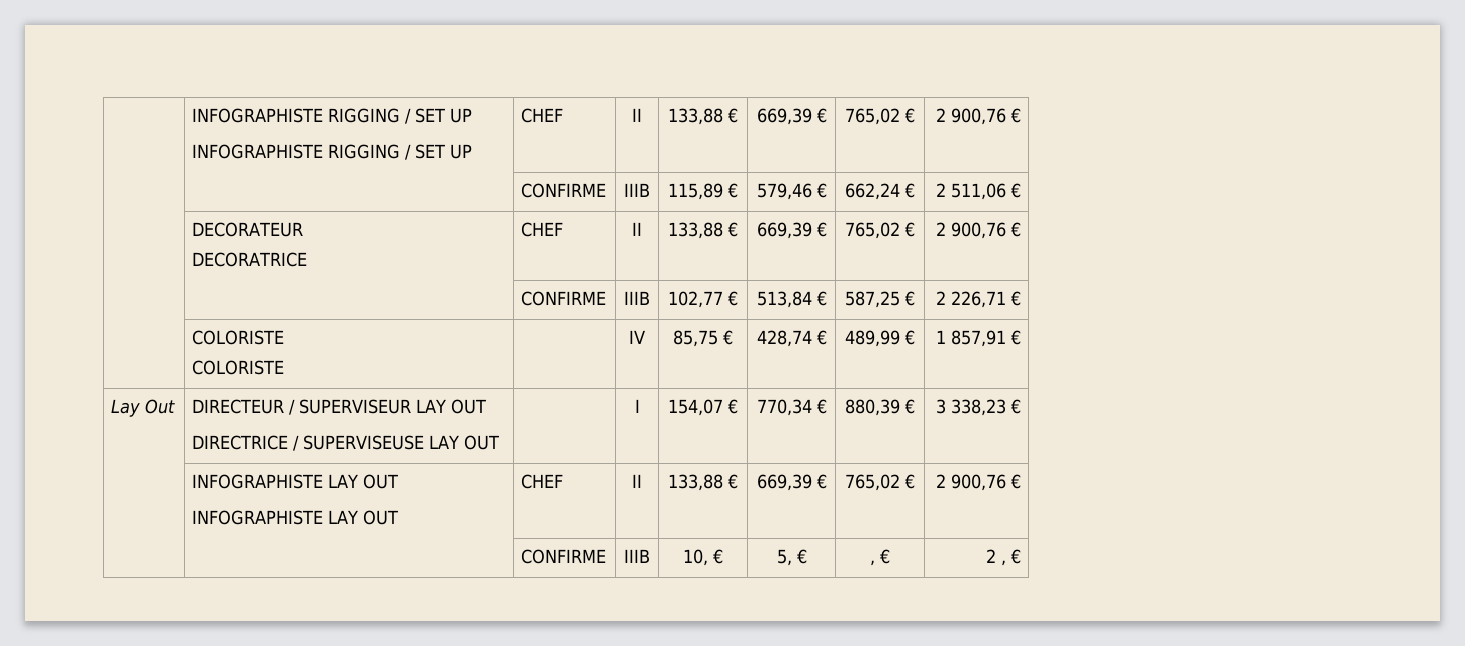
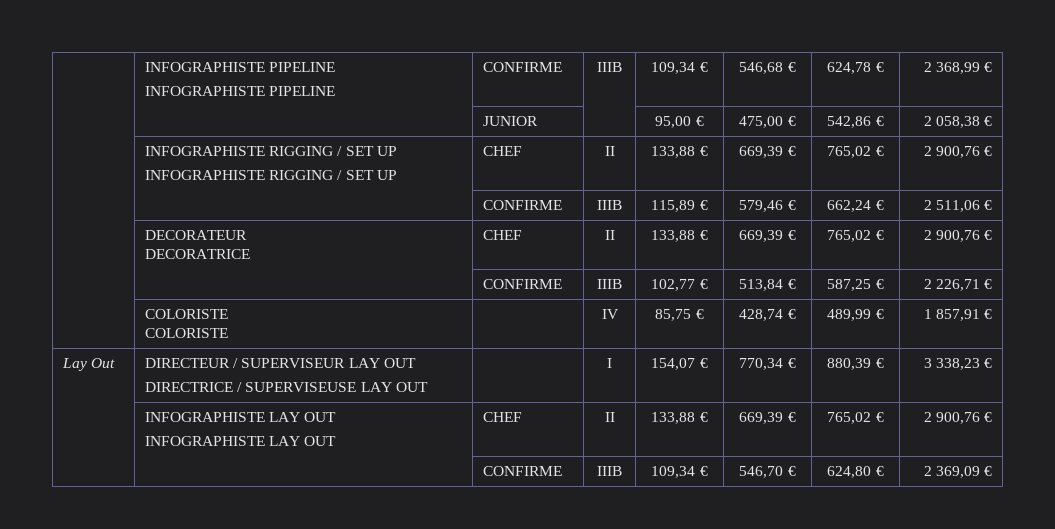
(192, 115) none -> [145,62,336,72] [145,86,336,96] [483,62,563,72] [597,62,622,72] [651,62,708,74] [739,62,796,74] [827,62,884,74] [923,62,992,74] [483,116,539,126] [655,116,704,128] [739,116,796,128] [827,116,884,128] [923,116,992,128] | INFOGRAPHISTE PIPELINE // INFOGRAPHISTE PIPELINE | CONFIRME | IIIB | 109,34 € | 546,68 € | 624,78 € | 2 368,99 € // | | JUNIOR | | 95,00 € | 475,00 € | 542,86 € | 2 058,38 € //
[683,549,723,566] [776,549,807,566] [870,549,890,566] [985,549,1006,566] 10, € | 5, € | , € | 2 , -> [651,466,708,478] [739,466,796,478] [827,466,884,478] [923,466,980,478] 109,34 € | 546,70 € | 624,80 € | 2 369,09

